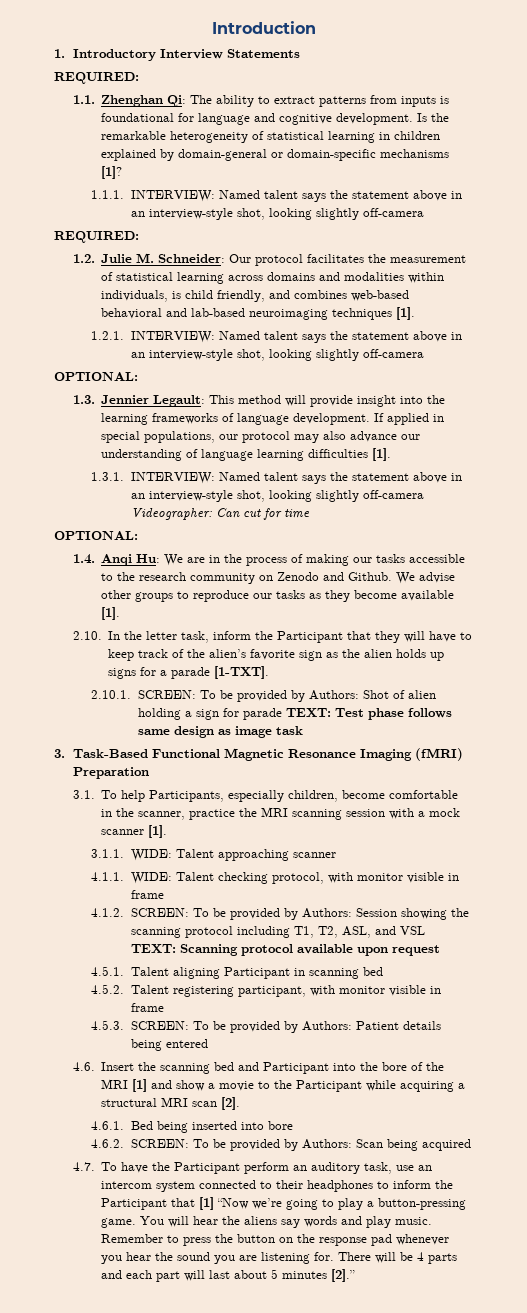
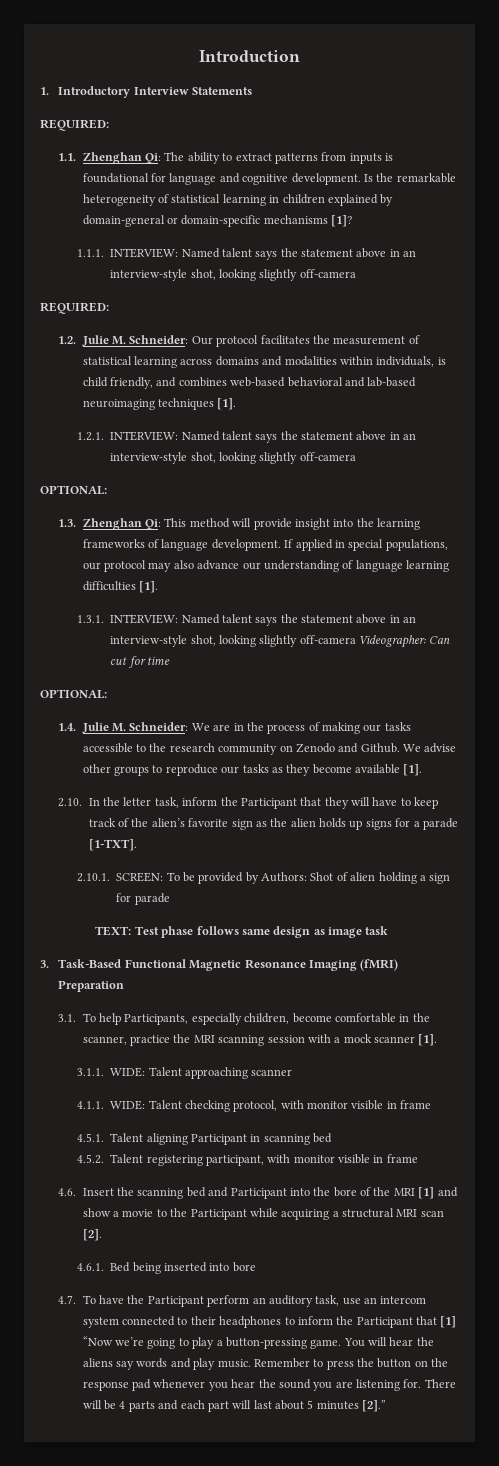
[101,395,206,407] Jennier Legault: -> [82,518,162,530] Zhenghan Qi:
[101,554,161,566] Anqi Hu: -> [81,722,189,733] Julie M. Schneider:
(282, 714) none -> (170, 899) //
[91,908,469,920] [130,926,425,938] [130,944,440,956] // 4.1.2. SCREEN: To be provided by Authors: Session showing the scanning protocol including T1, T2, ASL, and VSL TEXT: Scanning protocol available upon request -> (432, 1104) none
[91,1020,441,1033] [130,1039,208,1051] // 4.5.3. SCREEN: To be provided by Authors: Patient details being entered -> (418, 1158) none
[91,1139,471,1151] // 4.6.2. SCREEN: To be provided by Authors: Scan being acquired -> (256, 1267) none

